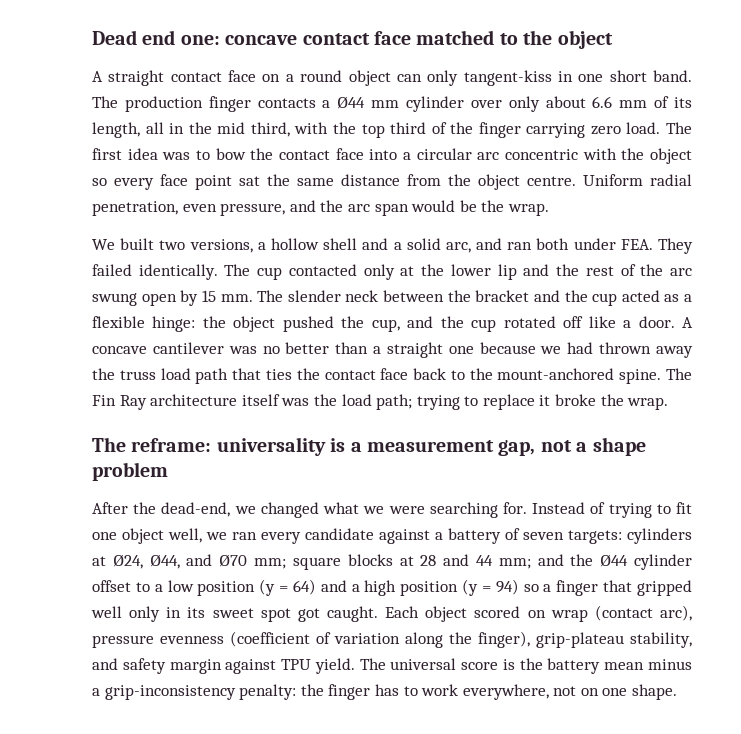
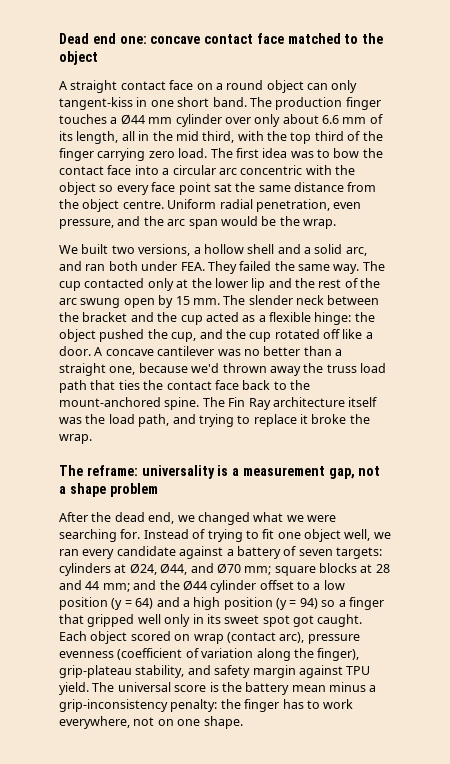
[257,98,316,108] contacts -> [59,114,107,124] touches
[138,264,218,280] identically. -> [274,261,360,274] the same way.
[448,342,594,354] one because we had -> [109,363,220,375] one, because we'd
[376,394,413,410] path; -> [138,414,196,427] path, and
[161,502,231,517] dead-end, -> [114,512,175,524] dead end,

